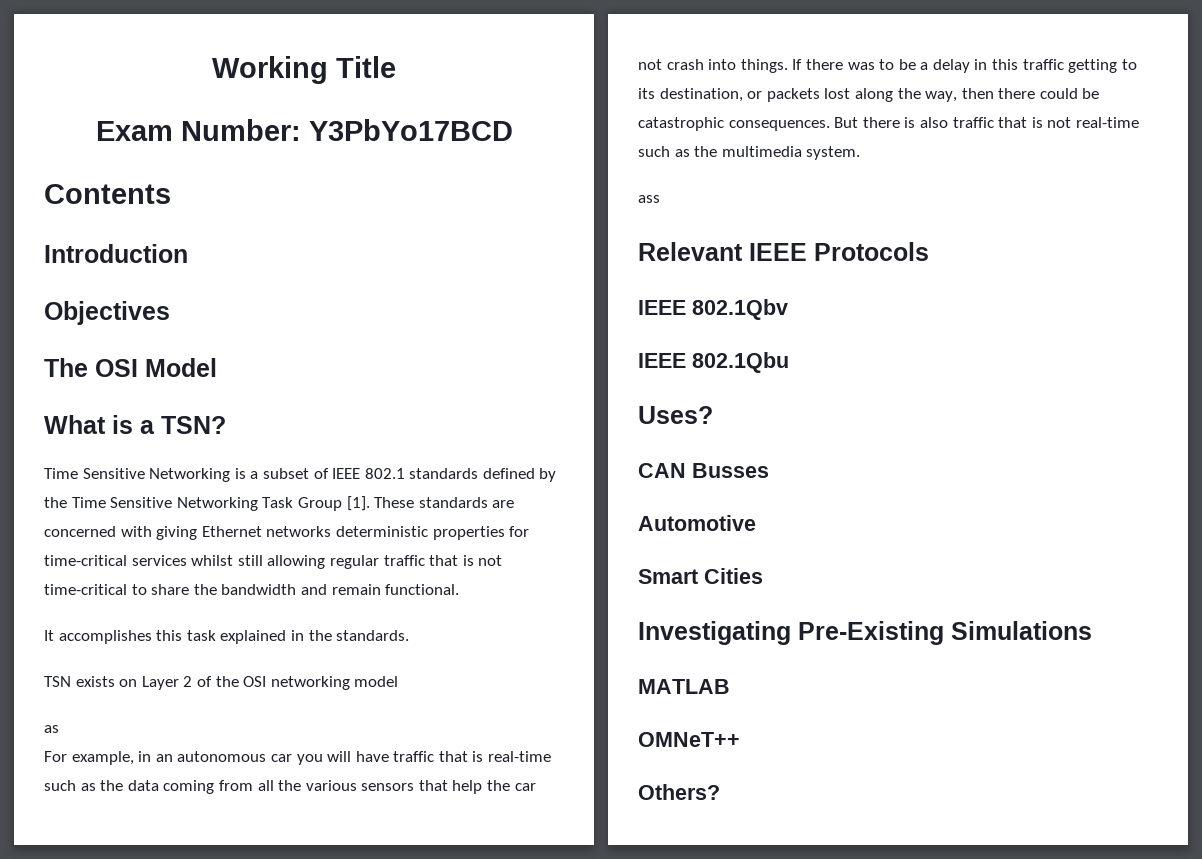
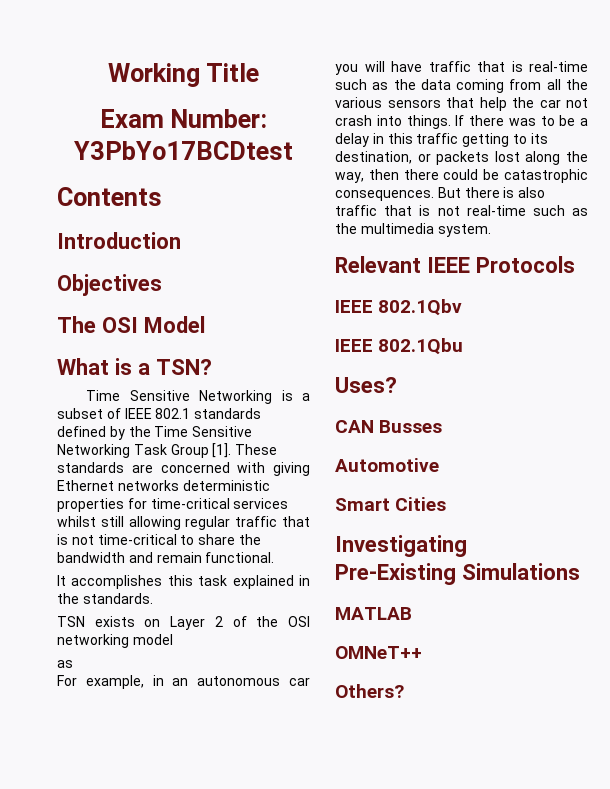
[308,119,513,141] Y3PbYo17BCD -> [74,141,293,160] Y3PbYo17BCDtest
[638,195,660,203] // ass -> (491, 230) none

